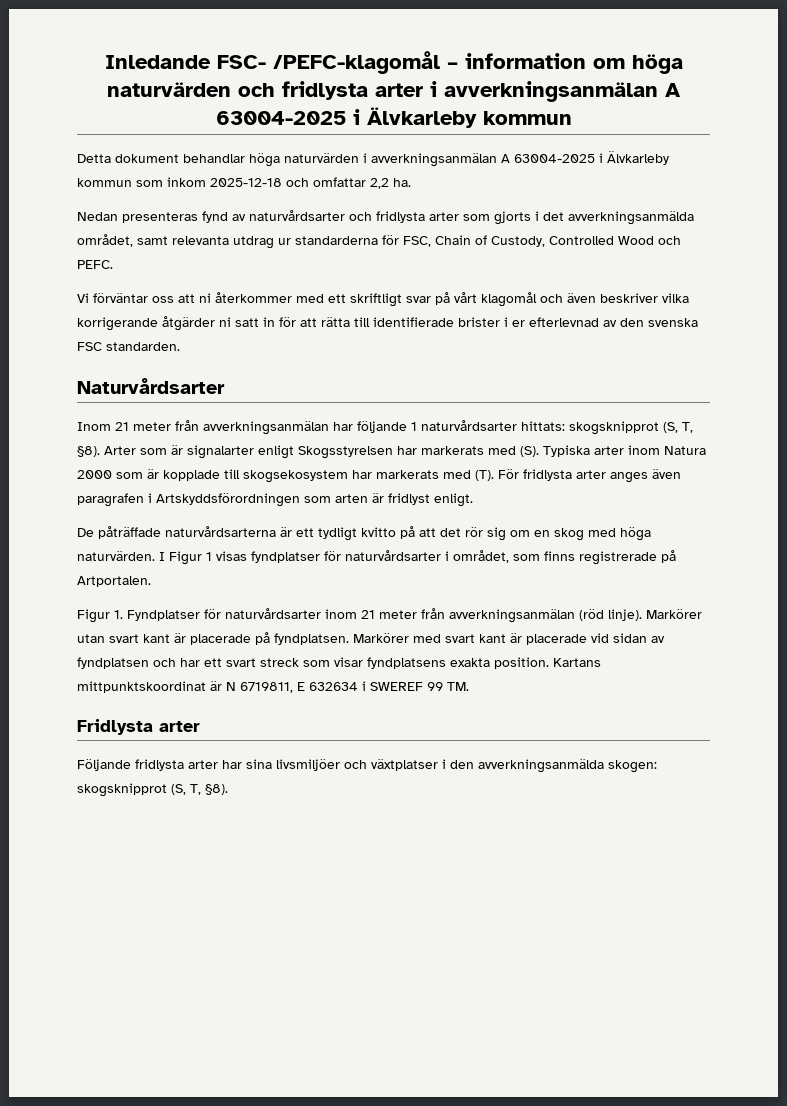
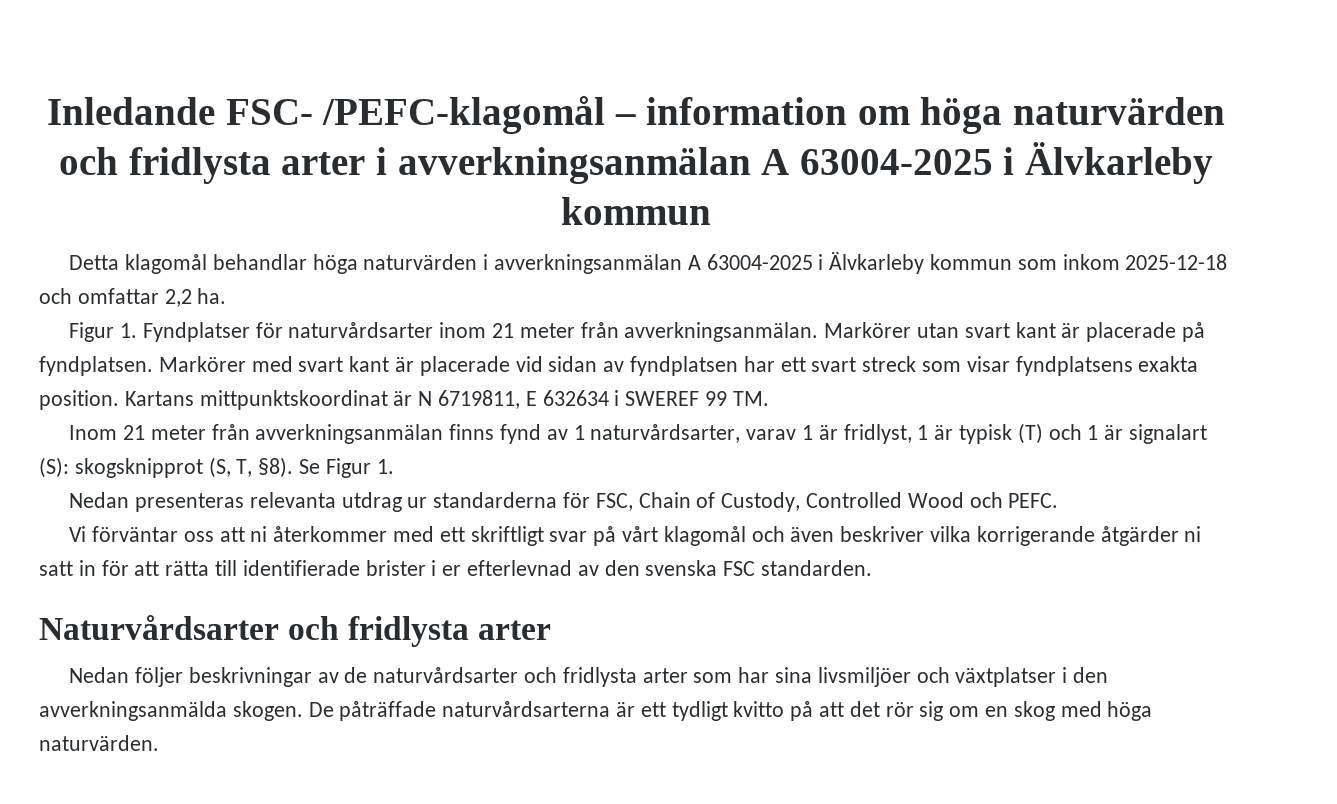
[115,154,179,163] dokument -> [124,254,207,274] klagomål
[77,210,694,225] [77,234,168,247] Nedan presenteras fynd av naturvårdsarter och fridlysta arter som gjorts i det avverkningsanmälda området, samt -> [69,322,1206,342] [39,356,1199,376] [39,390,769,410] [69,423,1208,444] [39,457,394,478] [69,492,244,512] Figur 1. Fyndplatser för naturvårdsarter inom 21 meter från avverkningsanmälan. Markörer utan svart kant är placerade på fyndplatsen. Markörer med svart kant är placerade vid sidan av fyndplatsen har ett svart streck som visar fyndplatsens exakta position. Kartans mittpunktskoordinat är N 6719811, E 632634 i SWEREF 99 TM. // Inom 21 meter från avverkningsanmälan finns fynd av 1 naturvårdsarter, varav 1 är fridlyst, 1 är typisk (T) och 1 är signalart (S): skogsknipprot (S, T, §8). Se Figur 1. // Nedan presenteras
[77,420,693,435] [77,445,706,459] [77,469,681,483] [77,493,473,507] // Inom 21 meter från avverkningsanmälan har följande 1 naturvårdsarter hittats: skogsknipprot (S, T, §8). Arter som är signalarter enligt Skogsstyrelsen har markerats med (S). Typiska arter inom Natura 2000 som är kopplade till skogsekosystem har markerats med (T). För fridlysta arter anges även paragrafen i Artskyddsförordningen som arten är fridlyst enligt. // -> [288,616,552,647] [69,667,1109,687] [39,701,303,721] och fridlysta arter // Nedan följer beskrivningar av de naturvårdsarter och fridlysta arter som har sina livsmiljöer och växtplatser i den avverkningsanmälda skogen.
[159,550,676,565] [77,576,151,587] [77,608,702,623] [77,632,665,645] [77,657,601,669] [77,681,469,693] [77,719,200,735] [77,759,657,773] [77,783,228,797] I Figur 1 visas fyndplatser för naturvårdsarter i området, som finns registrerade på Artportalen. // Figur 1. Fyndplatser för naturvårdsarter inom 21 meter från avverkningsanmälan (röd linje). Markörer utan svart kant är placerade på fyndplatsen. Markörer med svart kant är placerade vid sidan av fyndplatsen och har ett svart streck som visar fyndplatsens exakta position. Kartans mittpunktskoordinat är N 6719811, E 632634 i SWEREF 99 TM. // Fridlysta arter // Följande fridlysta arter har sina livsmiljöer och växtplatser i den avverkningsanmälda skogen: skogsknipprot (S, T, §8). -> (159, 743) none

